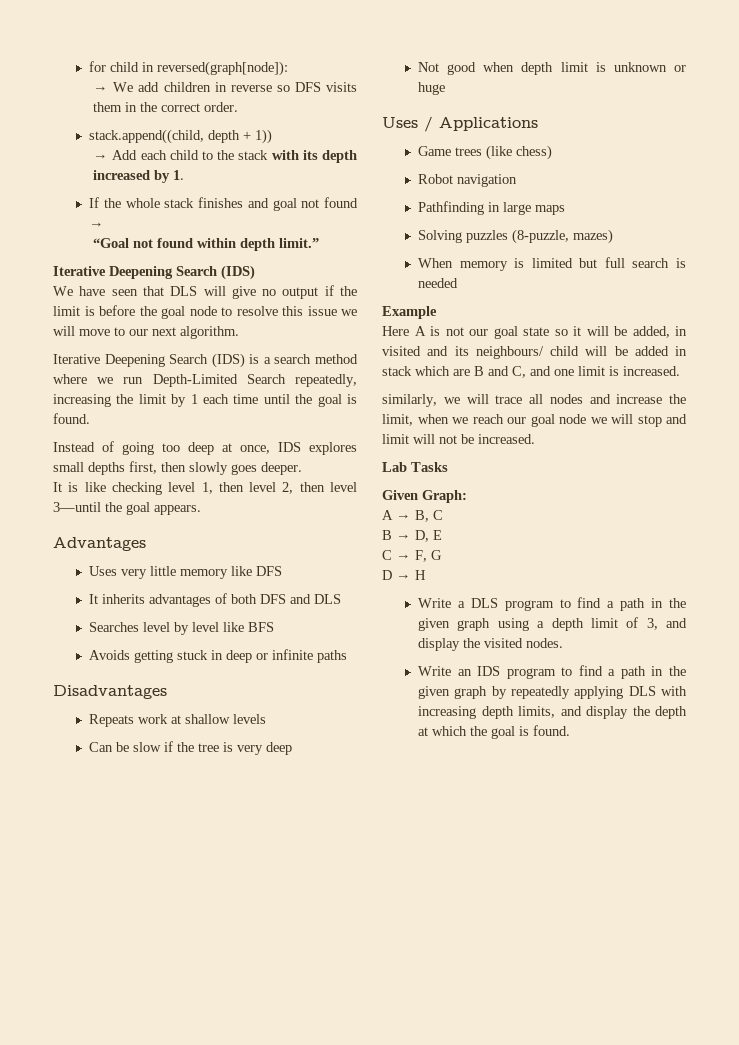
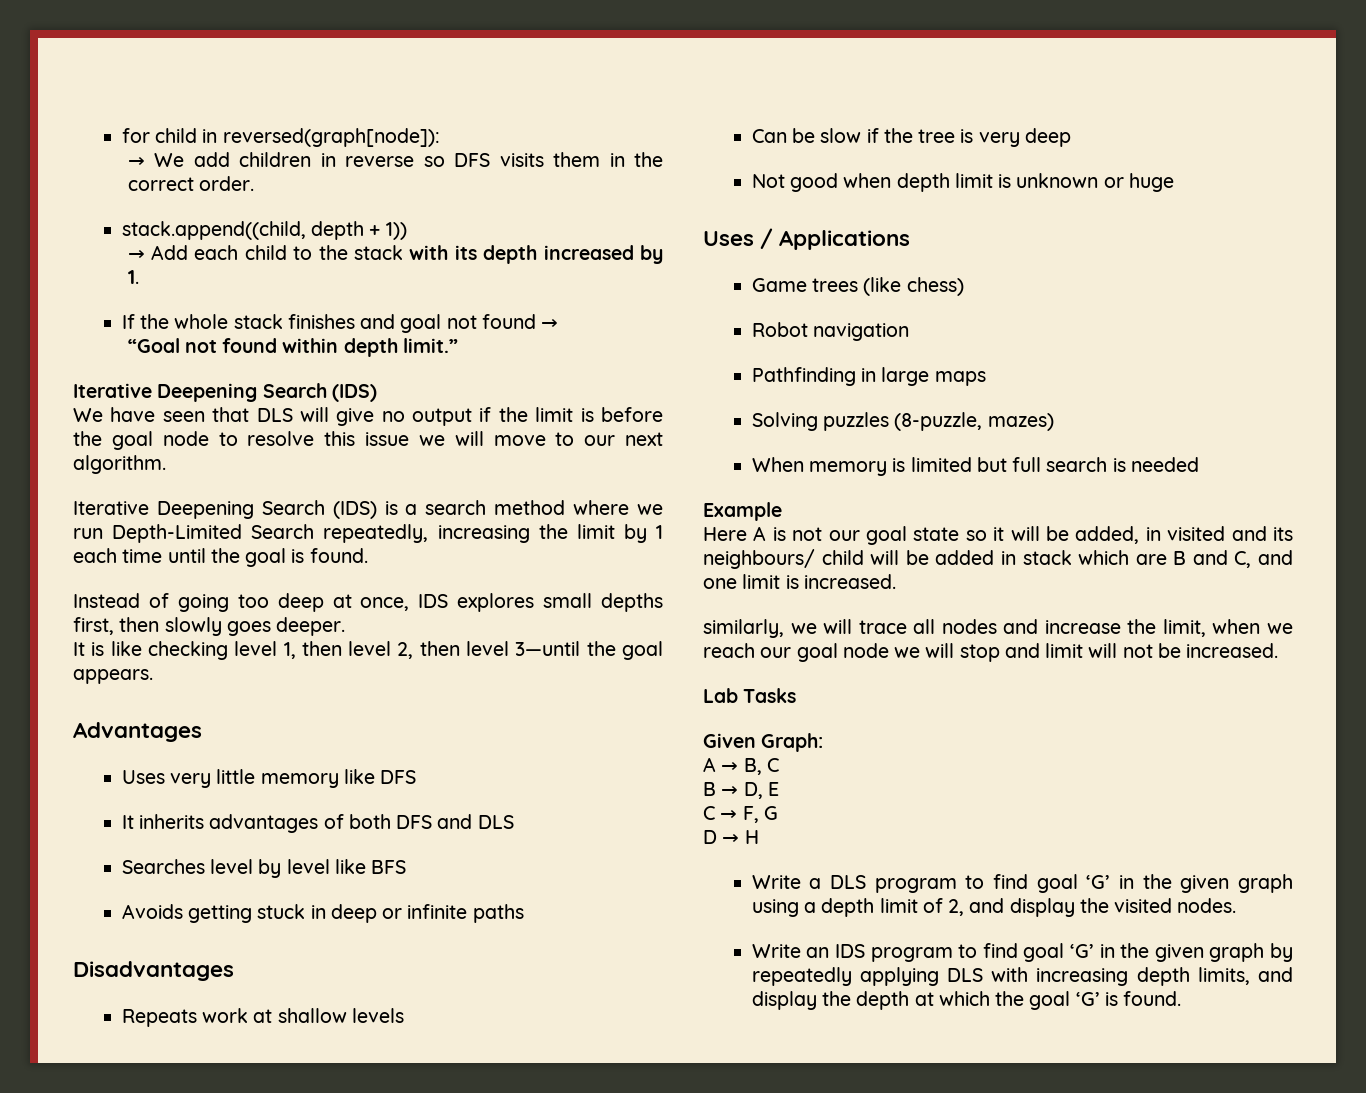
[607,598,646,611] a path -> [1036,874,1111,893] goal ‘G’
[646,618,658,630] 3, -> [948,899,965,916] 2,
[608,666,646,679] a path -> [1023,943,1094,962] goal ‘G’
(516, 732) none -> [1075,992,1100,1006] ‘G’

